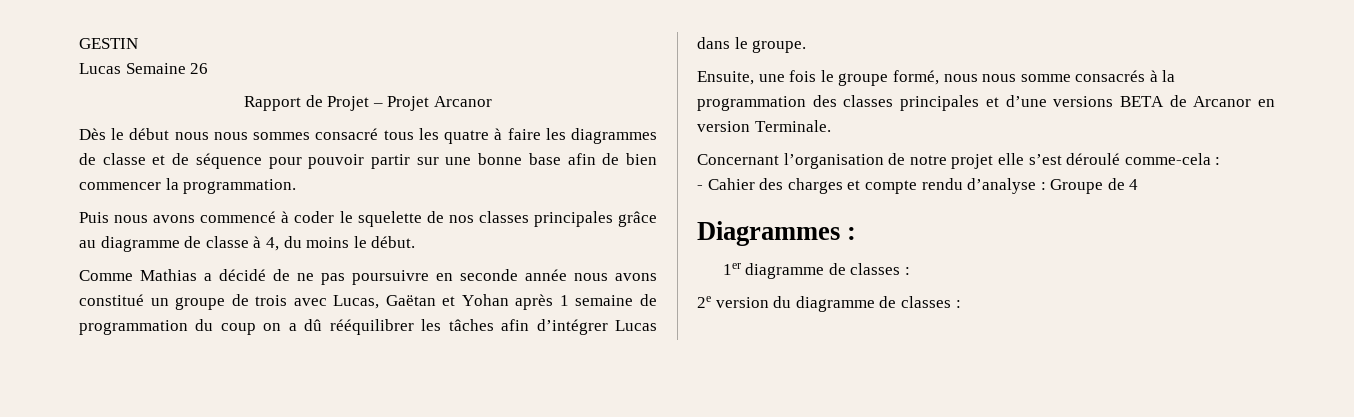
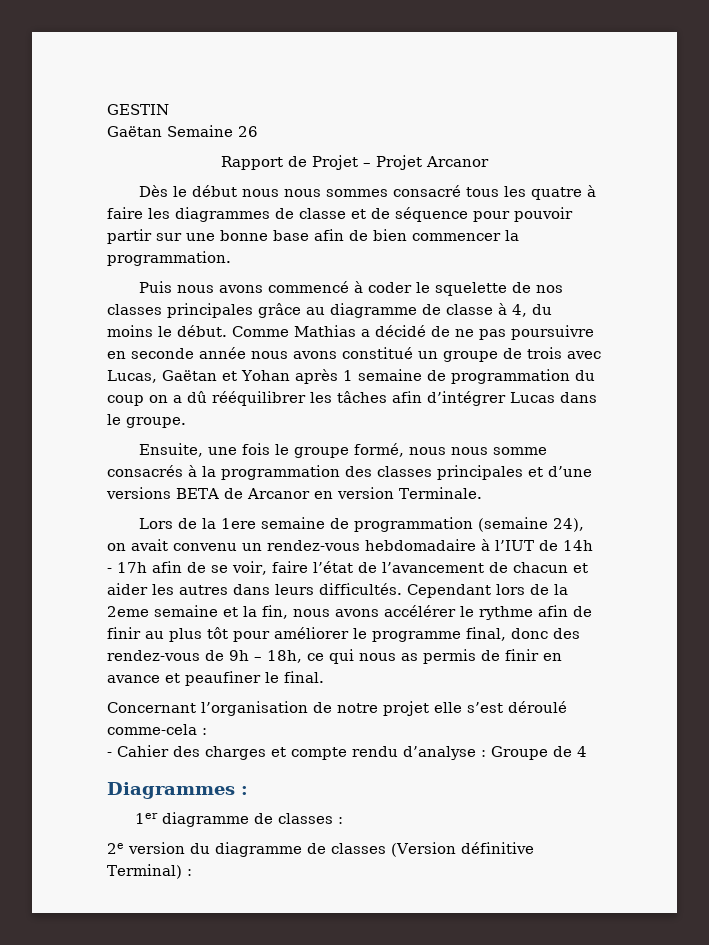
[79,63,121,74] Lucas -> [107,126,162,137] Gaëtan
(416, 242) // -> (227, 331) none
(831, 126) none -> [139,517,585,532] [107,539,593,551] [107,561,588,575] [107,583,568,598] [107,605,592,620] [107,627,580,642] [107,649,562,664] [107,671,324,686] // Lors de la 1ere semaine de programmation (semaine 24), on avait convenu un rendez-vous hebdomadaire à l’IUT de 14h - 17h afin de se voir, faire l’état de l’avancement de chacun et aider les autres dans leurs difficultés. Cependant lors de la 2eme semaine et la fin, nous avons accélérer le rythme afin de finir au plus tôt pour améliorer le programme final, donc des rendez-vous de 9h – 18h, ce qui nous as permis de finir en avance et peaufiner le final.
(951, 302) none -> [391,842,534,857] [107,864,182,879] (Version définitive Terminal)

